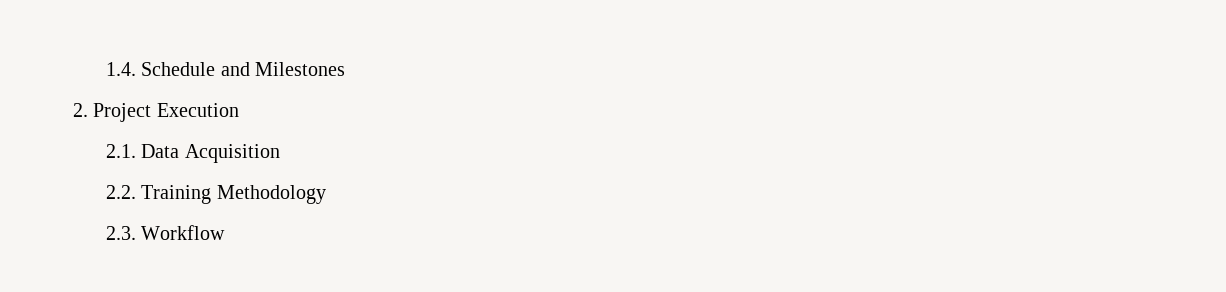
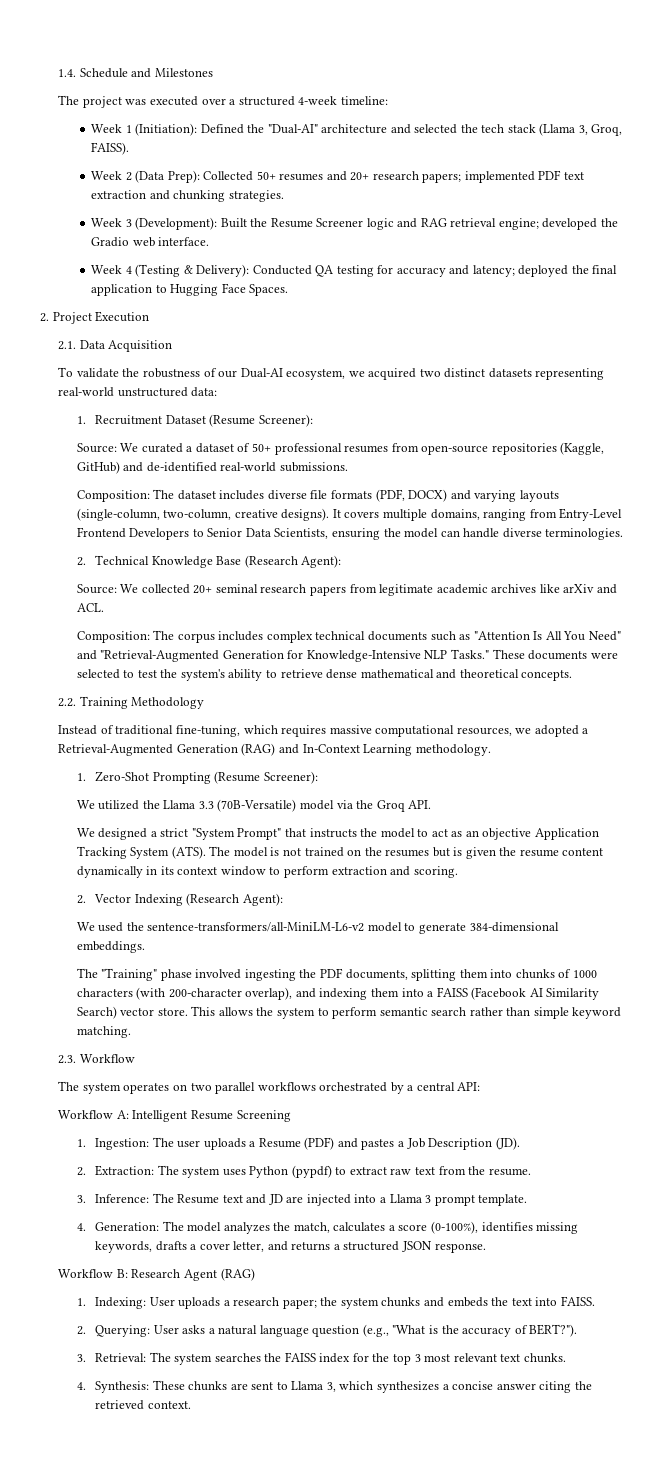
(346, 69) none -> [58,95,388,108] [91,123,623,136] [91,142,130,155] [91,170,584,183] [91,190,284,202] [91,217,618,230] [91,237,210,247] [91,264,618,277] [91,283,289,296] // The project was executed over a structured 4-week timeline: // Week 1 (Initiation): Defined the "Dual-AI" architecture and selected the tech stack (Llama 3, Groq, FAISS). // Week 2 (Data Prep): Collected 50+ resumes and 20+ research papers; implemented PDF text extraction and chunking strategies. // Week 3 (Development): Built the Resume Screener logic and RAG retrieval engine; developed the Gradio web interface. // Week 4 (Testing & Delivery): Conducted QA testing for accuracy and latency; deployed the final application to Hugging Face Spaces.
[105,185,326,204] [105,225,226,240] 2.2. Training Methodology // 2.3. Workflow -> [58,367,605,380] [58,387,218,397] [76,414,313,427] [76,442,605,455] [76,461,348,474] [76,489,559,502] [76,508,623,521] [76,527,624,540] [76,555,342,568] [76,584,617,596] [76,603,104,612] [76,630,621,643] [76,649,618,662] [76,669,573,681] [58,696,205,709] [58,725,589,737] [58,743,491,756] [76,771,318,784] [76,799,432,812] [76,828,599,840] [76,846,604,859] [76,866,458,878] [76,893,283,906] [76,922,559,934] [76,941,145,953] [76,968,597,981] [76,987,600,1000] [76,1006,622,1019] [76,1026,131,1038] [58,1054,135,1064] [58,1081,481,1094] [58,1110,291,1122] [76,1137,520,1150] [76,1165,531,1178] [76,1193,528,1206] [76,1221,579,1234] [95,1241,486,1253] [58,1268,255,1281] [76,1296,595,1309] [76,1324,578,1337] [76,1352,566,1365] [76,1380,592,1393] [95,1400,191,1410] To validate the robustness of our Dual-AI ecosystem, we acquired two distinct datasets representing real-world unstructured data: // 1. Recruitment Dataset (Resume Screener): // Source: We curated a dataset of 50+ professional resumes from open-source repositories (Kaggle, GitHub) and de-identified real-world submissions. // Composition: The dataset includes diverse file formats (PDF, DOCX) and varying layouts (single-column, two-column, creative designs). It covers multiple domains, ranging from Entry-Level Frontend Developers to Senior Data Scientists, ensuring the model can handle diverse terminologies. // 2. Technical Knowledge Base (Research Agent): // Source: We collected 20+ seminal research papers from legitimate academic archives like arXiv and ACL. // Composition: The corpus includes complex technical documents such as "Attention Is All You Need" and "Retrieval-Augmented Generation for Knowledge-Intensive NLP Tasks." These documents were selected to test the system's ability to retrieve dense mathematical and theoretical concepts. // 2.2. Training Methodology // Instead of traditional fine-tuning, which requires massive computational resources, we adopted a Retrieval-Augmented Generation (RAG) and In-Context Learning methodology. // 1. Zero-Shot Prompting (Resume Screener): // We utilized the Llama 3.3 (70B-Versatile) model via the Groq API. // We designed a strict "System Prompt" that instructs the model to act as an objective Application Tracking System (ATS). The model is not trained on the resumes but is given the resume content dynamically in its context window to perform extraction and scoring. // 2. Vector Indexing (Research Agent): // We used the sentence-transformers/all-MiniLM-L6-v2 model to generate 384-dimensional embeddings. // The "Training" phase involved ingesting the PDF documents, splitting them into chunks of 1000 characters (with 200-character overlap), and indexing them into a FAISS (Facebook AI Similarity Search) vector store. This allows the system to perform semantic search rather than simple keyword matching. // 2.3. Workflow // The system operates on two parallel workflows orchestrated by a central API: // Workflow A: Intelligent Resume Screening // 1. Ingestion: The user uploads a Resume (PDF) and pastes a Job Description (JD). // 2. Extraction: The system uses Python (pypdf) to extract raw text from the resume. // 3. Inference: The Resume text and JD are injected into a Llama 3 prompt template. // 4. Generation: The model analyzes the match, calculates a score (0-100%), identifies missing keywords, drafts a cover letter, and returns a structured JSON response. // Workflow B: Research Agent (RAG) // 1. Indexing: User uploads a research paper; the system chunks and embeds the text into FAISS. // 2. Querying: User asks a natural language question (e.g., "What is the accuracy of BERT?"). // 3. Retrieval: The system searches the FAISS index for the top 3 most relevant text chunks. // 4. Synthesis: These chunks are sent to Llama 3, which synthesizes a concise answer citing the retrieved context.

